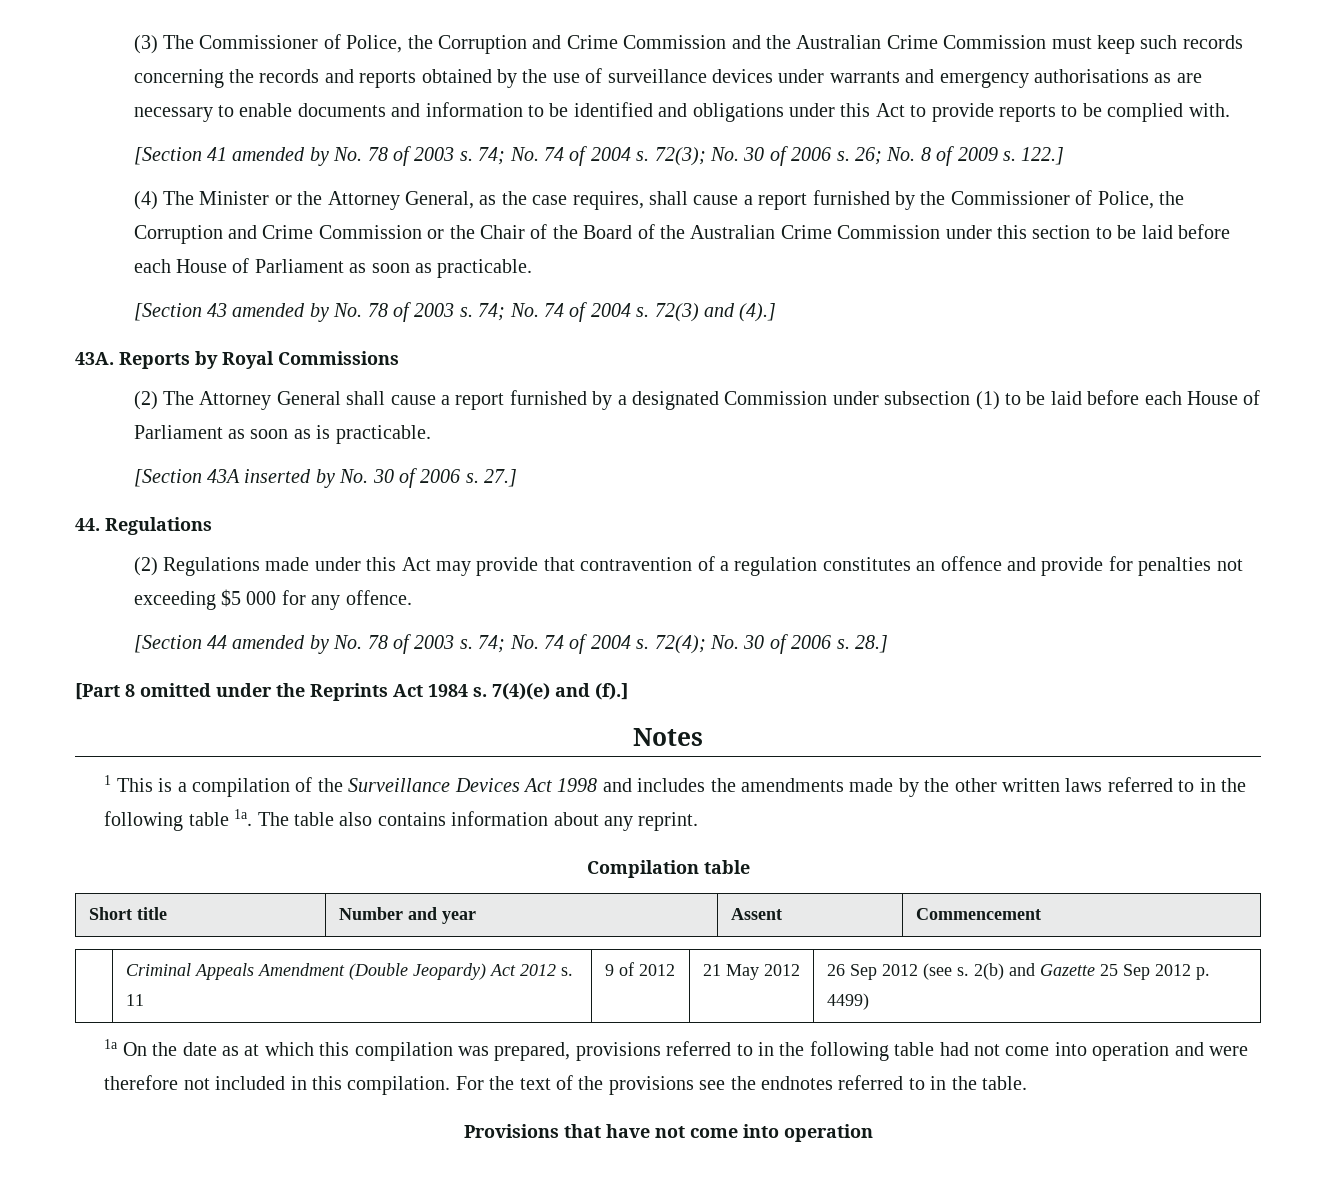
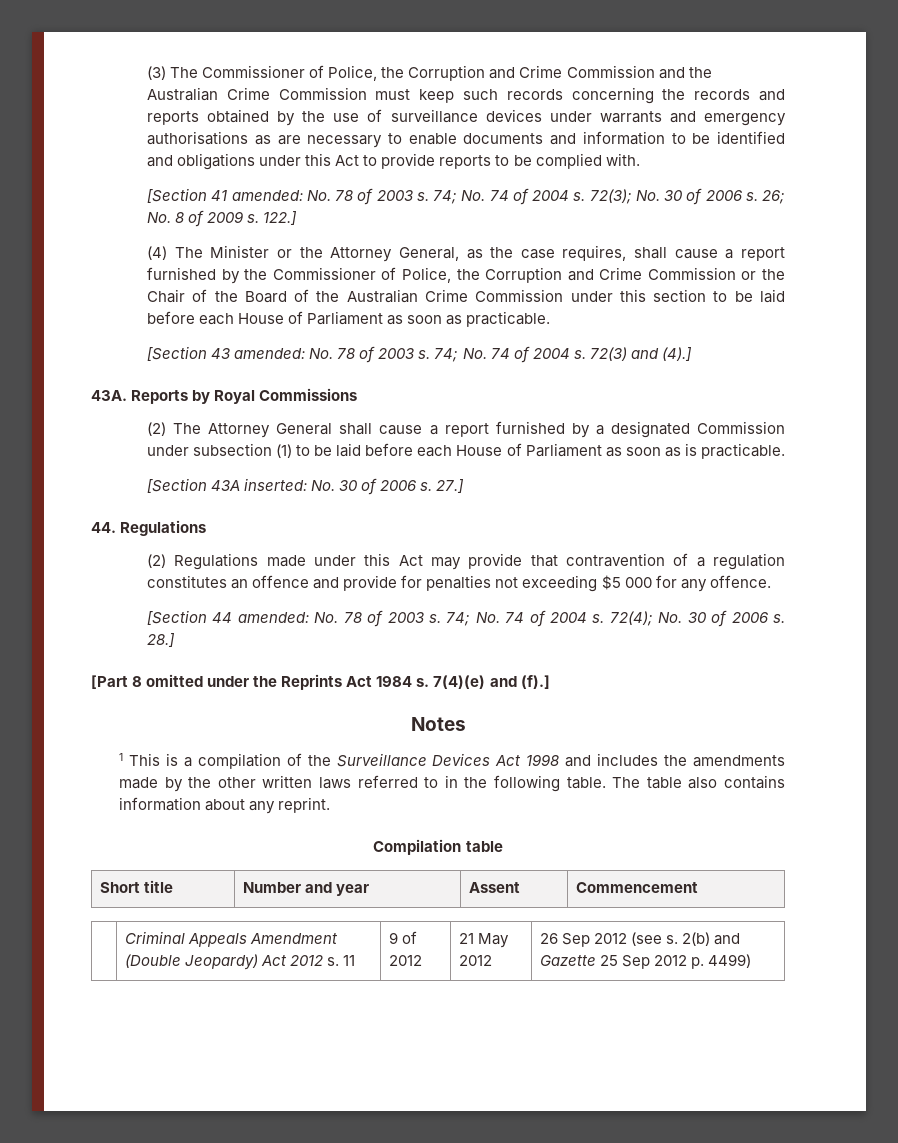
[232,147,329,166] amended by -> [231,190,303,201] amended:
[232,303,329,322] amended by -> [234,348,306,359] amended:
[244,469,335,488] inserted by -> [244,478,308,491] inserted:
[232,635,329,654] amended by -> [237,612,309,623] amended:
[188,809,253,826] table 1a. -> [566,777,606,789] table.
[104,1039,1248,1061] [104,1075,1027,1095] [463,1124,873,1142] // 1a On the date as at which this compilation was prepared, provisions referred to in the following table had not come into operation and were therefore not included in this compilation. For the text of the provisions see the endnotes referred to in the table. // Provisions that have not come into operation -> (752, 961) none

